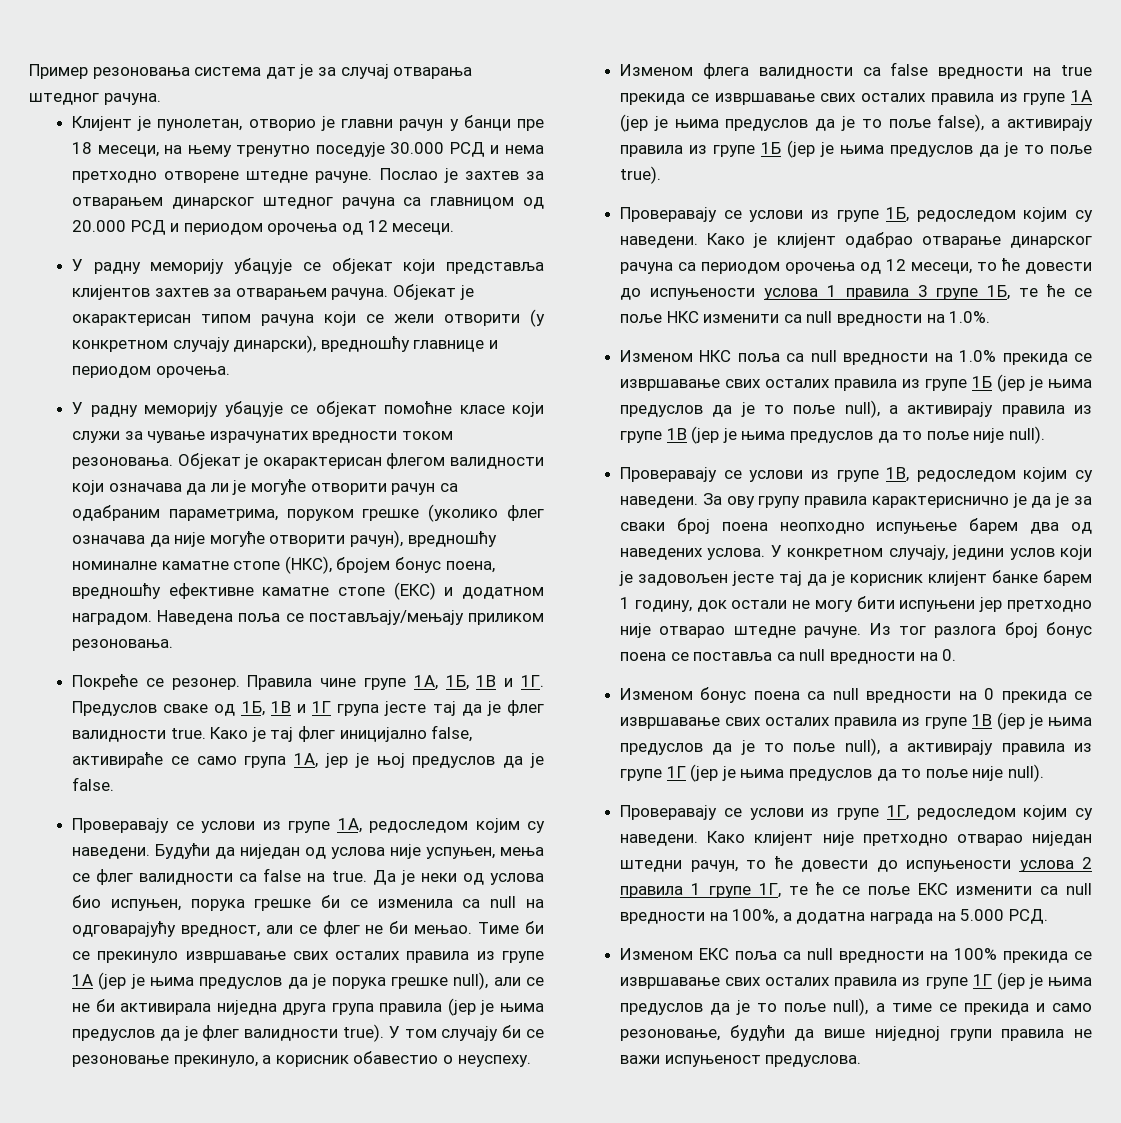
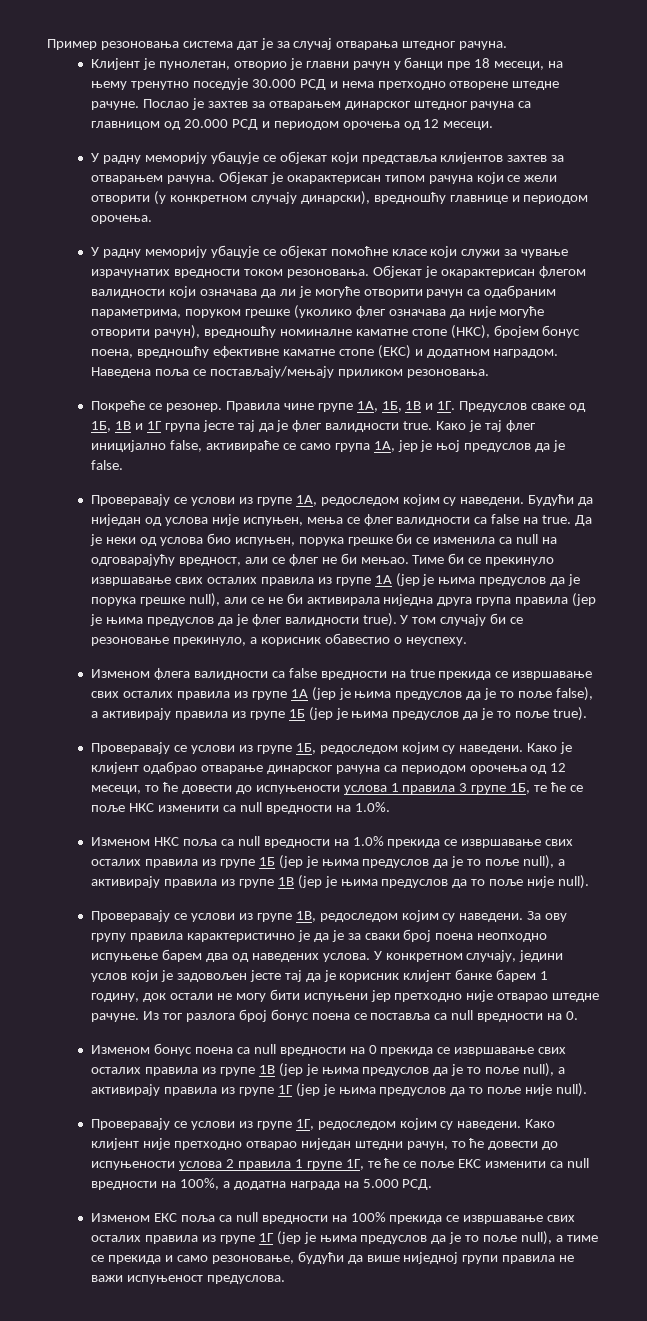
[425,847,495,859] успуњен, -> [242,517,303,526] испуњен,
[871,496,1009,508] карактериснично -> [186,933,295,942] карактеристично

